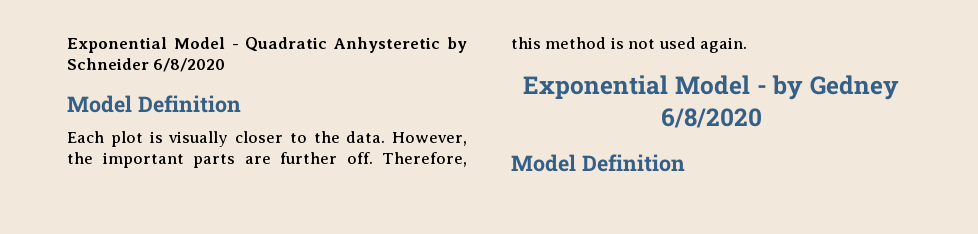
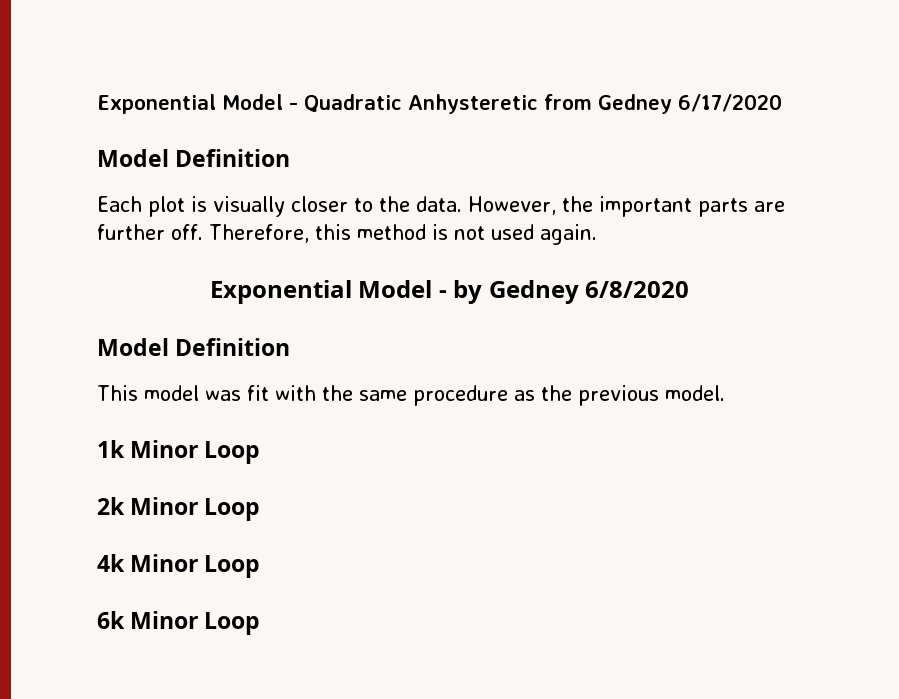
[447,37,468,53] [67,58,226,72] by Schneider 6/8/2020 -> [544,94,782,114] from Gedney 6/17/2020
(685, 163) none -> [97,385,725,406] [97,440,261,464] [97,497,261,521] [97,554,261,578] [97,611,261,635] // This model was fit with the same procedure as the previous model. // 1k Minor Loop // 2k Minor Loop // 4k Minor Loop // 6k Minor Loop

